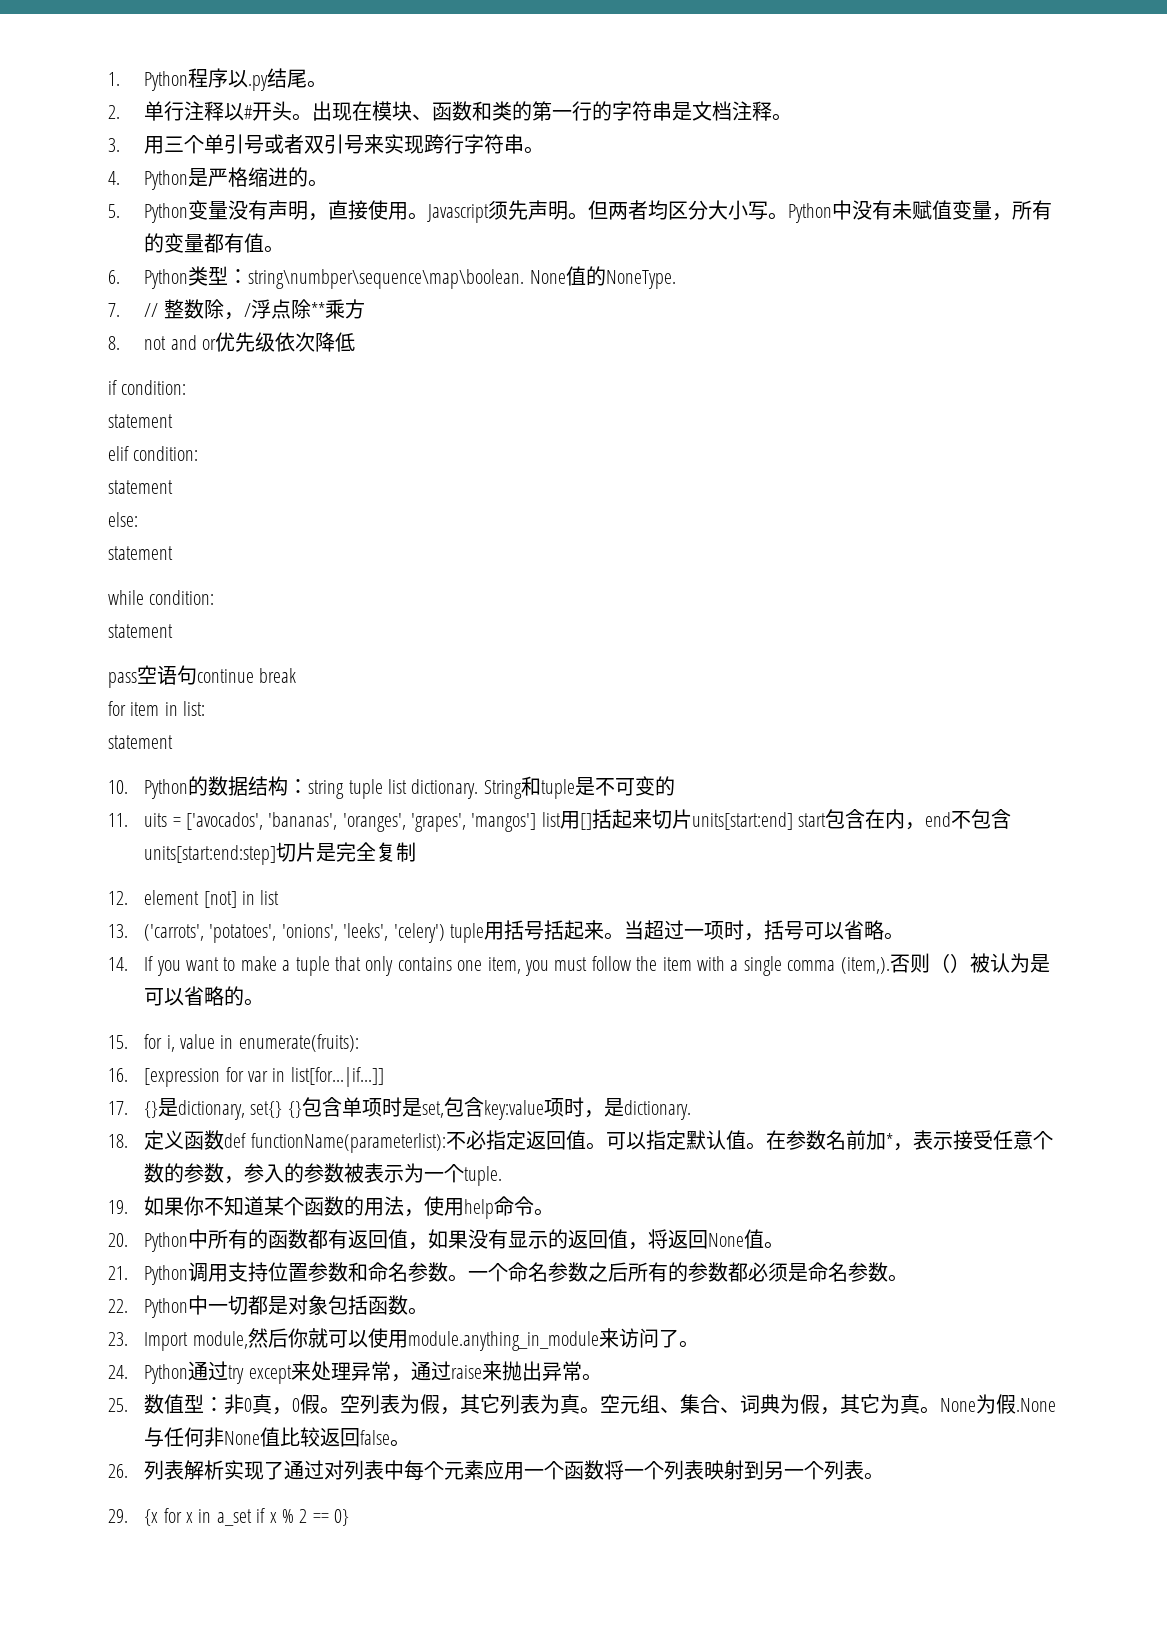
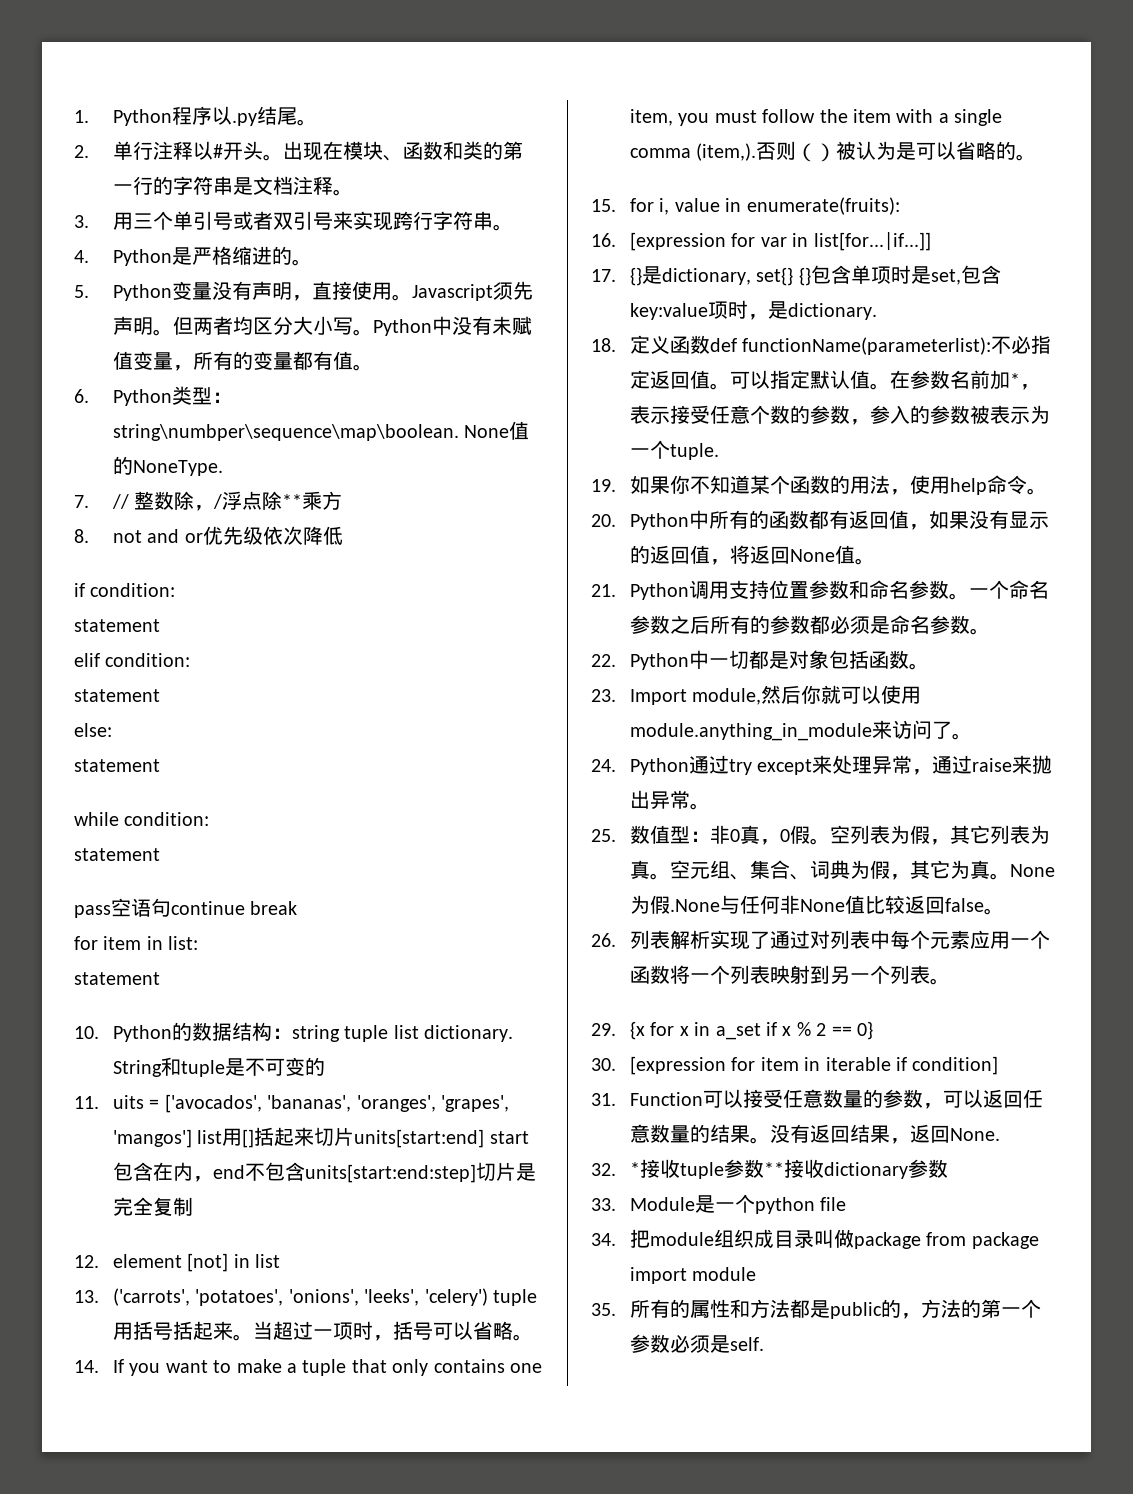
(350, 1517) none -> [591,1056,999,1075] [591,1089,1043,1109] [629,1124,1000,1144] [591,1159,948,1179] [591,1194,847,1214] [591,1229,1039,1249] [629,1267,757,1284] [591,1299,1041,1319] [629,1334,764,1353] // 30. [expression for item in iterable if condition] // 31. Function可以接受任意数量的参数，可以返回任意数量的结果。没有返回结果，返回None. // 32. *接收tuple参数**接收dictionary参数 // 33. Module是一个python file // 34.把module组织成目录叫做package from package import module // 35.所有的属性和方法都是public的，方法的第一个参数必须是self.

